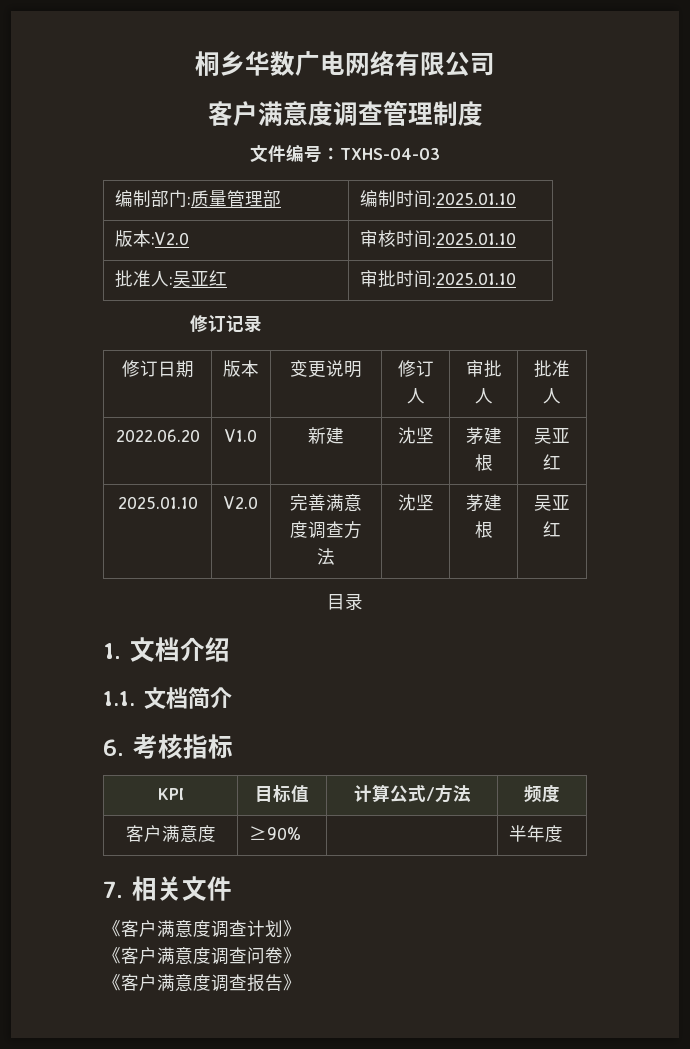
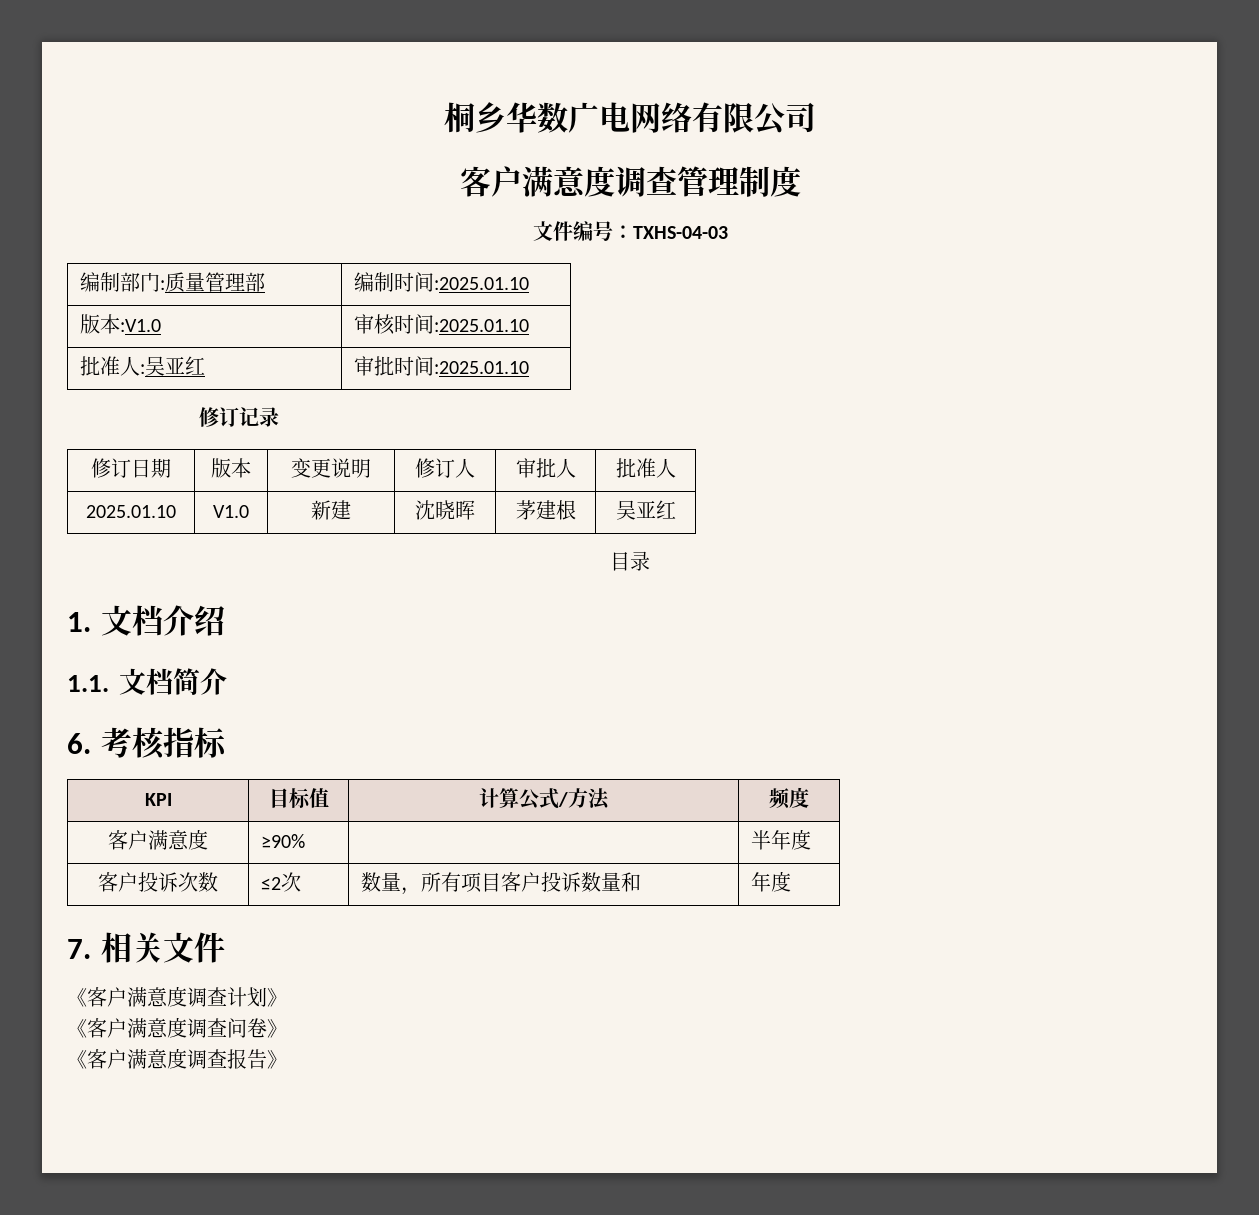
[150,232,189,245] :V2.0 -> [119,319,161,332] :V1.0
[115,429,200,442] 2022.06.20 -> [86,505,176,518] 2025.01.10
[415,427,434,444] [465,427,502,444] [474,454,493,471] [534,428,570,444] [543,454,561,470] [117,496,198,509] [224,496,258,509] [290,494,362,511] [290,521,362,539] [317,548,335,565] [397,494,434,511] 坚 | 茅建根 | 吴亚红 // 2025.01.10 | V2.0 | 完善满意度调查方法 | 沈坚 -> [435,500,475,520] 晓晖
(563, 833) none -> [98,872,218,892] [260,872,301,892] [360,872,641,895] [750,871,791,892] // 客户投诉次数 | ≤2次 | 数量，所有项目客户投诉数量和 | 年度

